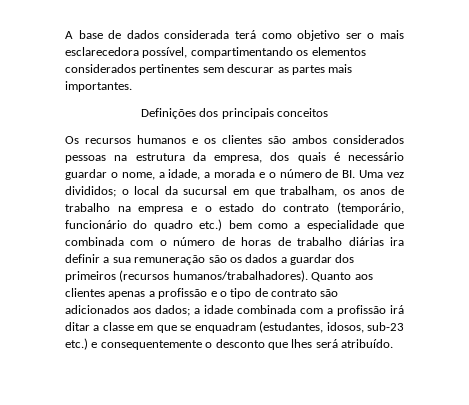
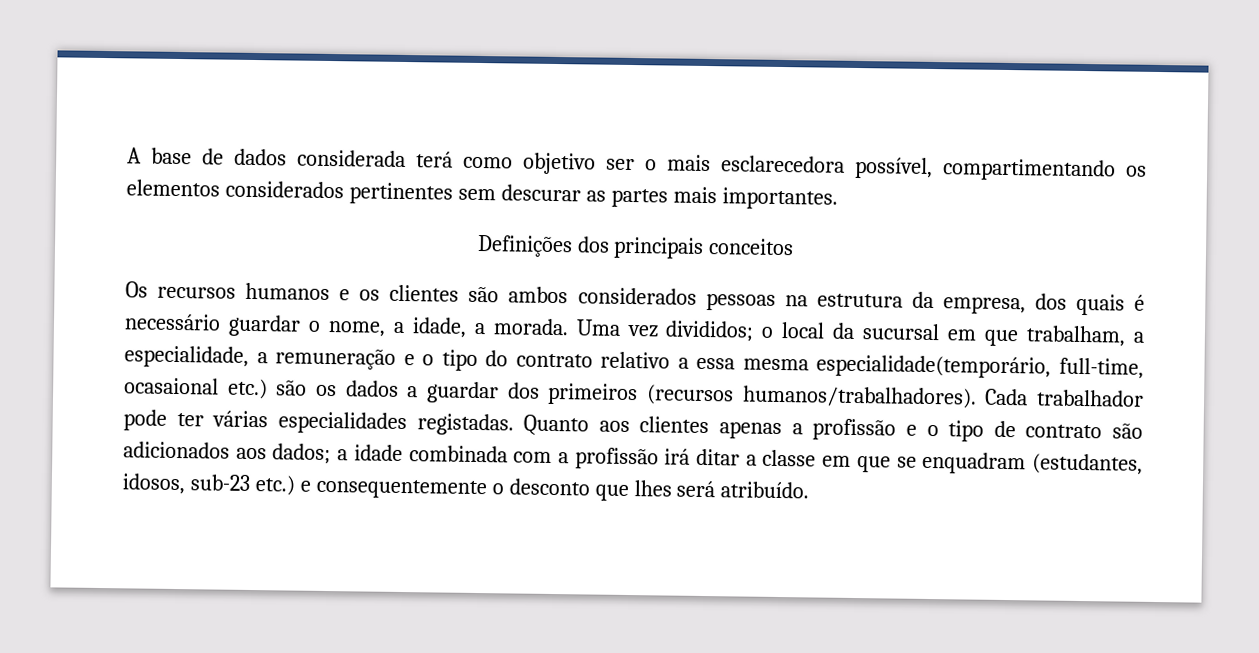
[214,169,356,178] morada e o número de BI. -> [492,318,569,336] morada.
[342,186,404,195] [65,203,255,214] os anos de trabalho na empresa e o estado -> [1133,331,1145,343] [124,345,478,371] a especialidade, a remuneração e o tipo
[337,202,404,214] [65,219,404,231] [65,237,405,246] [65,254,206,265] (temporário, funcionário do quadro etc.) bem como a especialidade que combinada com o número de horas de trabalho diárias ira definir a sua remuneração -> [600,351,1144,379] [124,377,268,400] relativo a essa mesma especialidade(temporário, full-time, ocasaional etc.)
(308, 276) none -> [984,388,1144,407] [123,409,514,436] Cada trabalhador pode ter várias especialidades registadas.

